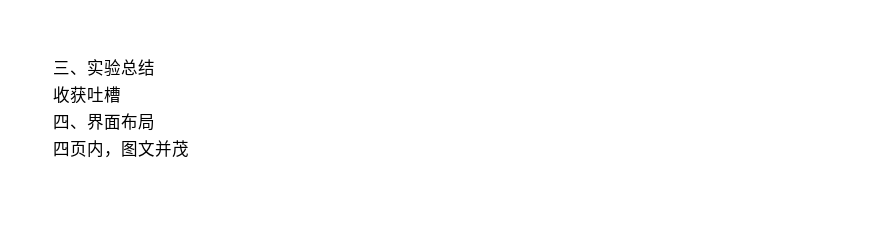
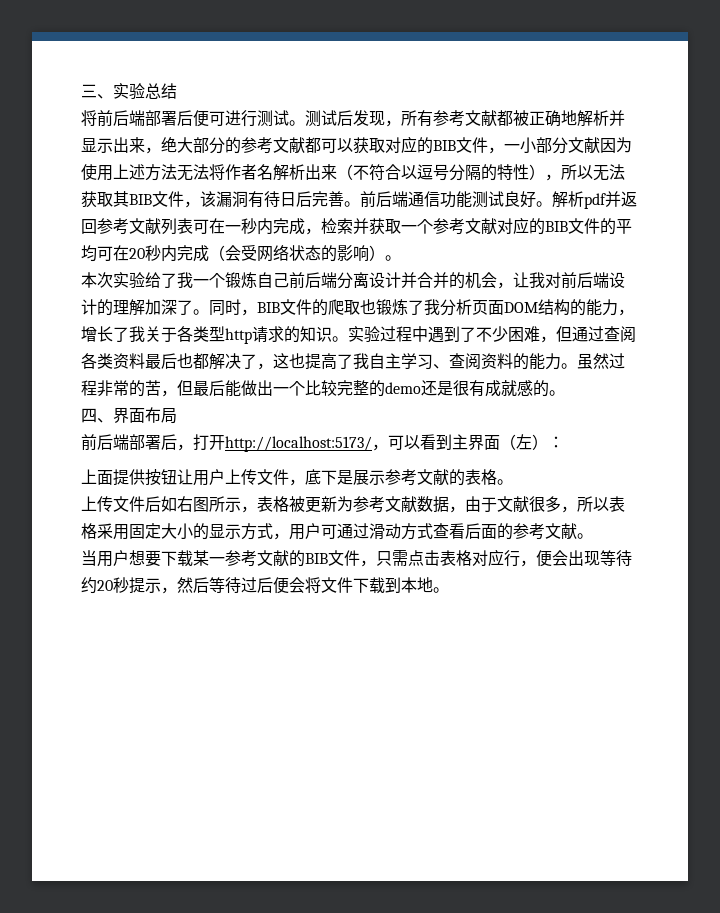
[53,86,121,104] [53,113,155,131] [53,140,189,158] 收获吐槽 // 四、界面布局 // 四页内，图文并茂 -> [81,110,625,127] [81,136,632,154] [81,164,625,181] [81,191,637,209] [81,217,632,235] [81,244,401,262] [81,272,625,289] [81,299,634,316] [81,326,636,344] [81,353,625,370] [81,380,565,397] [81,407,177,424] [81,434,564,452] [81,469,513,486] [81,496,625,513] [81,523,593,540] [81,549,632,567] [81,577,449,594] 将前后端部署后便可进行测试。测试后发现，所有参考文献都被正确地解析并显示出来，绝大部分的参考文献都可以获取对应的BIB文件，一小部分文献因为使用上述方法无法将作者名解析出来（不符合以逗号分隔的特性），所以无法获取其BIB文件，该漏洞有待日后完善。前后端通信功能测试良好。解析pdf并返回参考文献列表可在一秒内完成，检索并获取一个参考文献对应的BIB文件的平均可在20秒内完成（会受网络状态的影响）。 // 本次实验给了我一个锻炼自己前后端分离设计并合并的机会，让我对前后端设计的理解加深了。同时，BIB文件的爬取也锻炼了我分析页面DOM结构的能力，增长了我关于各类型http请求的知识。实验过程中遇到了不少困难，但通过查阅各类资料最后也都解决了，这也提高了我自主学习、查阅资料的能力。虽然过程非常的苦，但最后能做出一个比较完整的demo还是很有成就感的。 // 四、界面布局 // 前后端部署后，打开http://localhost:5173/，可以看到主界面（左）： // 上面提供按钮让用户上传文件，底下是展示参考文献的表格。 // 上传文件后如右图所示，表格被更新为参考文献数据，由于文献很多，所以表格采用固定大小的显示方式，用户可通过滑动方式查看后面的参考文献。 // 当用户想要下载某一参考文献的BIB文件，只需点击表格对应行，便会出现等待约20秒提示，然后等待过后便会将文件下载到本地。

